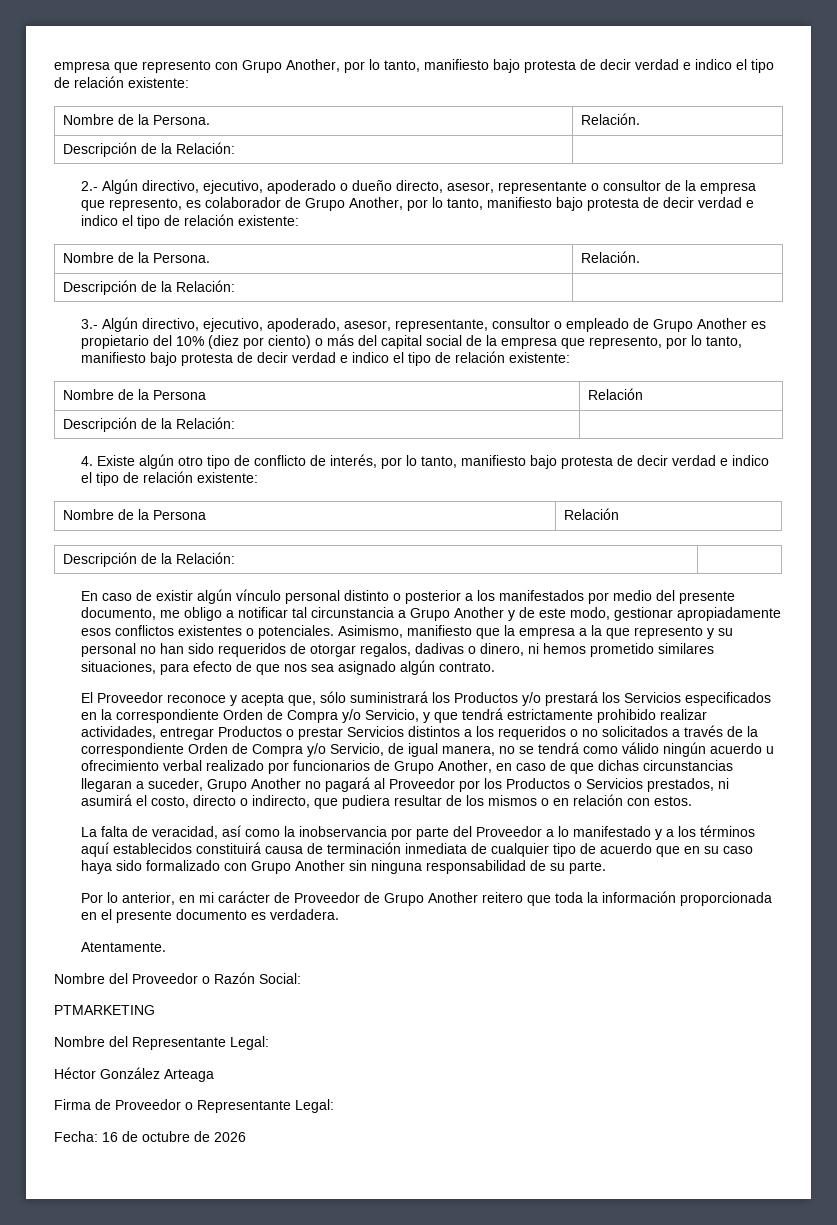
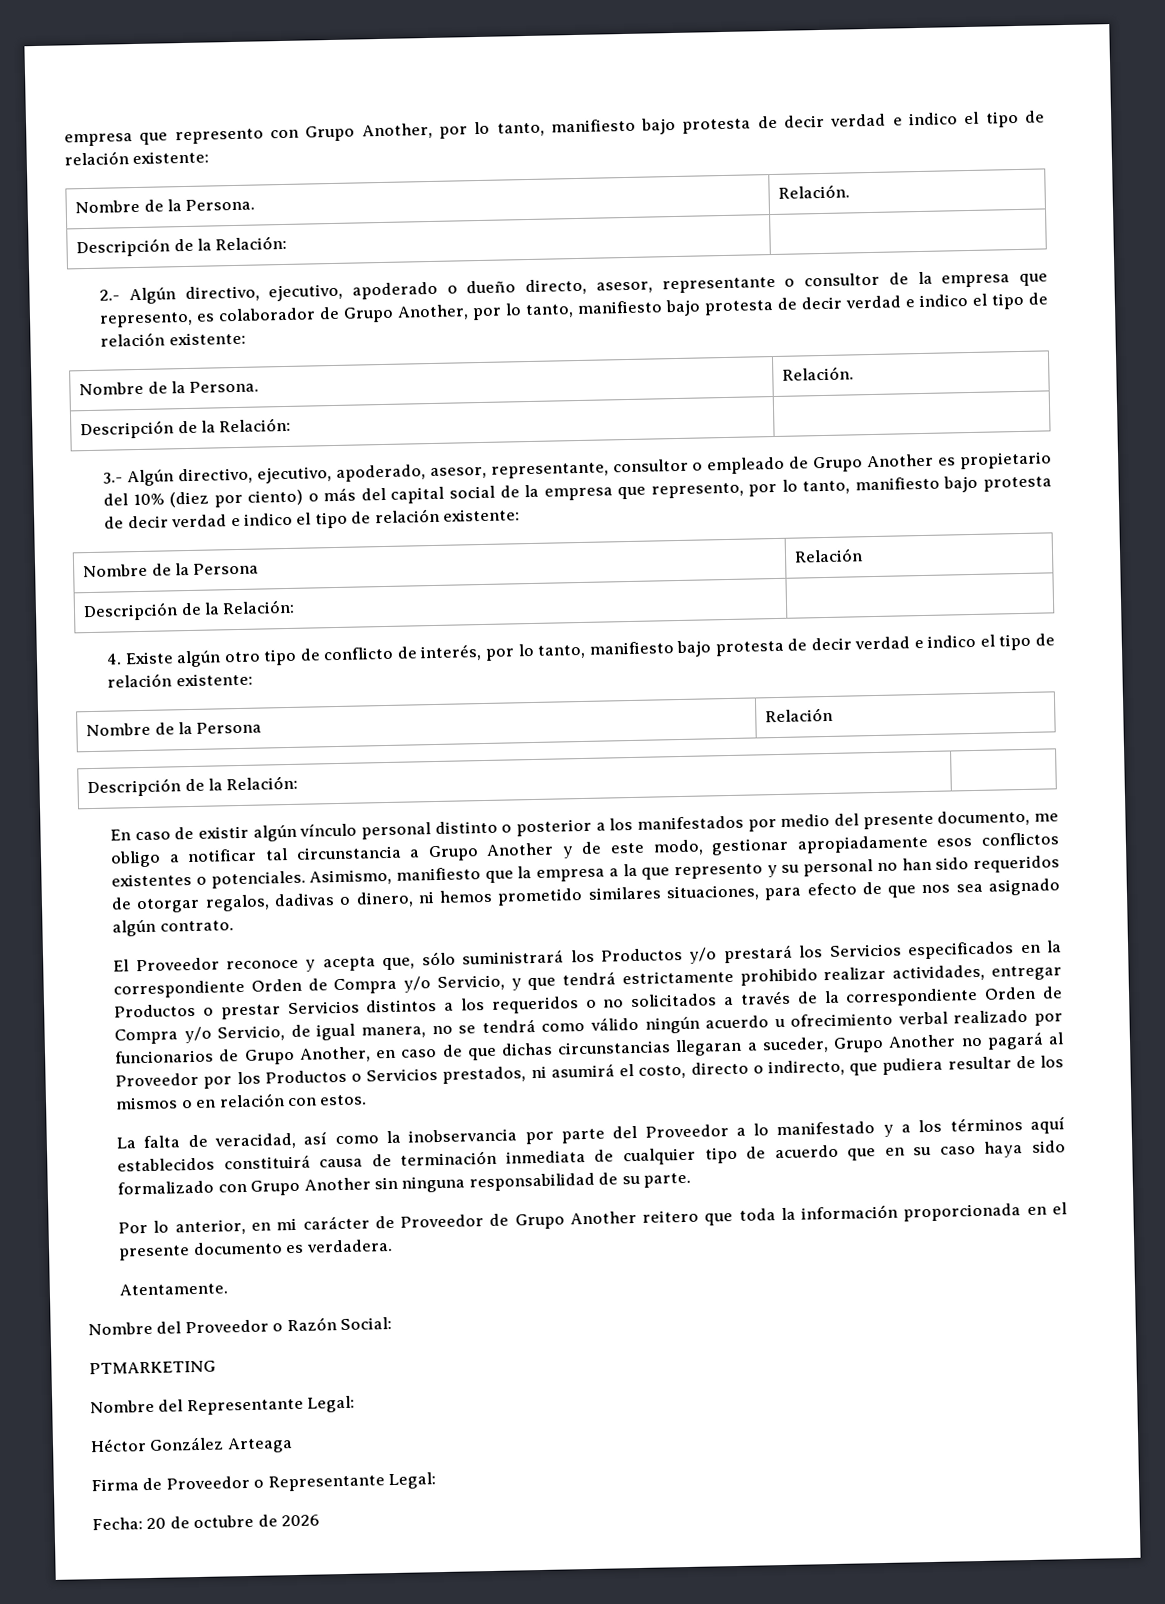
[102,1132,118,1142] 16 -> [146,1517,167,1530] 20

